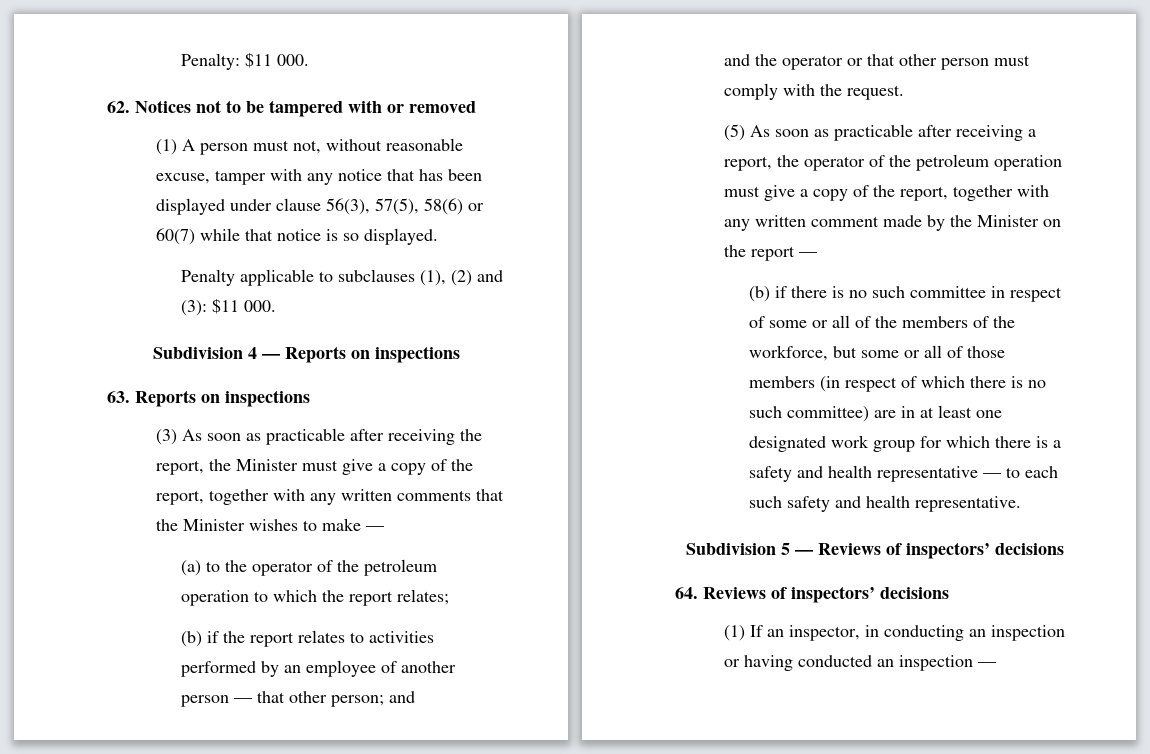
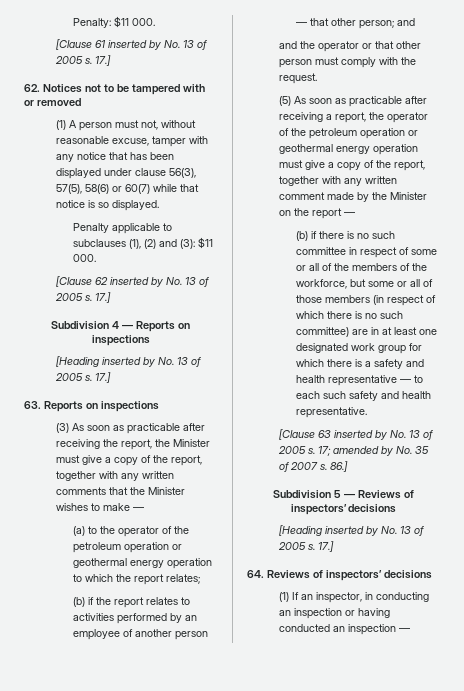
(309, 60) none -> [56,39,208,50] [55,55,112,66] // [Clause 61 inserted by No. 13 of 2005 s. 17.]
(276, 306) none -> [56,276,210,287] [55,292,112,303] // [Clause 62 inserted by No. 13 of 2005 s. 17.]
(460, 354) none -> [56,356,202,367] [55,372,112,383] // [Heading inserted by No. 13 of 2005 s. 17.]
(249, 598) none -> [171,544,182,550] [72,558,212,569] or geothermal energy operation
(1063, 163) none -> [408,130,419,136] [279,144,419,155] or geothermal energy operation
(1021, 504) none -> [279,429,434,440] [278,446,430,456] [279,461,349,472] // [Clause 63 inserted by No. 13 of 2005 s. 17; amended by No. 35 of 2007 s. 86.]
(1064, 549) none -> [279,525,425,536] [278,541,335,552] // [Heading inserted by No. 13 of 2005 s. 17.]

